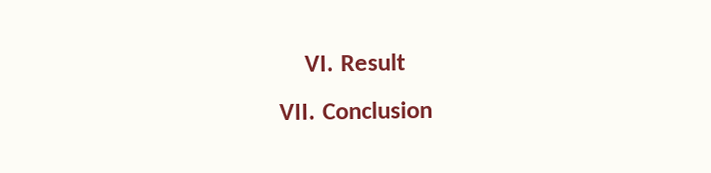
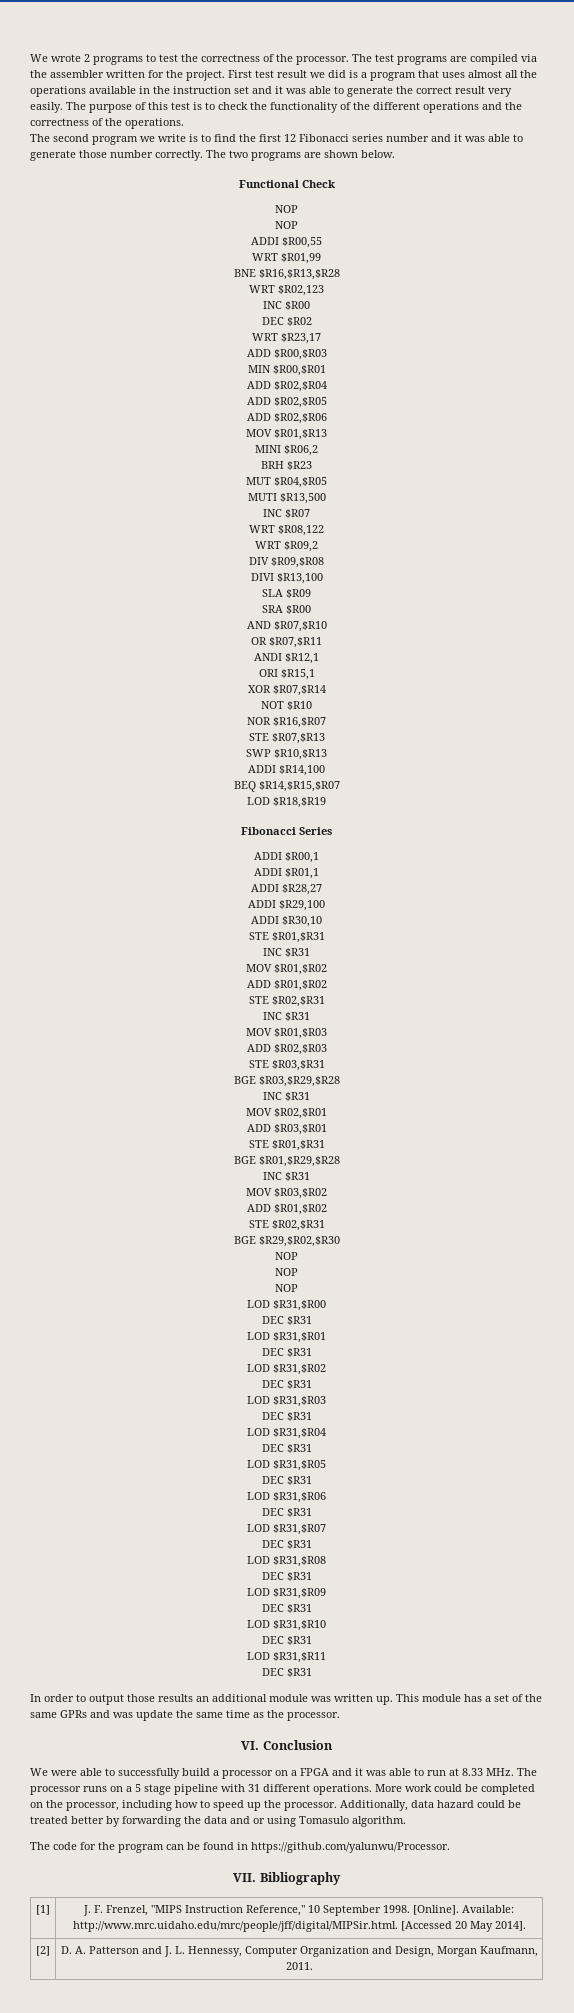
[304,53,406,72] [279,100,433,121] VI. Result // VII. Conclusion -> [30,54,537,65] [30,70,537,81] [30,86,512,97] [30,102,522,113] [30,118,184,129] [30,134,523,145] [30,150,395,161] [238,180,335,188] [275,205,298,213] [275,221,298,229] [251,237,322,248] [252,253,321,264] [233,269,340,280] [249,285,324,296] [263,301,310,310] [261,317,312,326] [252,333,321,344] [246,349,327,360] [247,365,326,376] [246,381,327,392] [246,397,327,408] [246,413,327,424] [246,429,327,440] [255,445,318,456] [261,461,312,470] [246,477,327,488] [247,493,326,504] [263,509,310,518] [249,525,324,536] [255,541,318,552] [249,557,324,568] [250,573,323,584] [262,589,311,598] [262,605,311,614] [246,621,327,632] [251,637,322,648] [254,653,319,664] [258,669,315,680] [247,685,326,696] [261,701,312,710] [247,717,326,728] [248,733,325,744] [246,749,327,760] [248,765,325,776] [233,781,340,792] [247,797,326,808] [241,827,332,835] [254,852,319,863] [254,868,319,879] [251,884,322,895] [248,900,325,911] [251,916,322,927] [248,932,325,943] [263,948,310,957] [246,964,327,975] [246,980,327,991] [248,996,325,1007] [263,1012,310,1021] [246,1028,327,1039] [246,1044,327,1055] [248,1060,325,1071] [233,1076,340,1087] [263,1092,310,1101] [246,1108,327,1119] [246,1124,327,1135] [248,1140,325,1151] [233,1156,340,1167] [263,1172,310,1181] [246,1188,327,1199] [246,1204,327,1215] [248,1220,325,1231] [233,1236,340,1247] [275,1252,298,1260] [275,1268,298,1276] [275,1284,298,1292] [247,1300,326,1311] [261,1316,312,1325] [247,1332,326,1343] [261,1348,312,1357] [247,1364,326,1375] [261,1380,312,1389] [247,1396,326,1407] [261,1412,312,1421] [247,1428,326,1439] [261,1444,312,1453] [247,1460,326,1471] [261,1476,312,1485] [247,1492,326,1503] [261,1508,312,1517] [247,1524,326,1535] [261,1540,312,1549] [247,1556,326,1567] [261,1572,312,1581] [247,1588,326,1599] [261,1604,312,1613] [247,1620,326,1631] [261,1636,312,1645] [247,1652,326,1663] [261,1668,312,1677] [30,1694,542,1705] [30,1710,340,1721] [241,1740,333,1750] [30,1768,537,1779] [30,1784,535,1795] [30,1800,521,1811] [30,1816,406,1827] [30,1842,450,1853] [233,1872,341,1885] [36,1905,50,1915] [83,1905,514,1916] [72,1921,526,1932] [36,1946,50,1956] [60,1946,538,1957] [285,1962,313,1970] We wrote 2 programs to test the correctness of the processor. The test programs are compiled via the assembler written for the project. First test result we did is a program that uses almost all the operations available in the instruction set and it was able to generate the correct result very easily. The purpose of this test is to check the functionality of the different operations and the correctness of the operations. // The second program we write is to find the first 12 Fibonacci series number and it was able to generate those number correctly. The two programs are shown below. // Functional Check // NOP // NOP // ADDI $R00,55 // WRT $R01,99 // BNE $R16,$R13,$R28 // WRT $R02,123 // INC $R00 // DEC $R02 // WRT $R23,17 // ADD $R00,$R03 // MIN $R00,$R01 // ADD $R02,$R04 // ADD $R02,$R05 // ADD $R02,$R06 // MOV $R01,$R13 // MINI $R06,2 // BRH $R23 // MUT $R04,$R05 // MUTI $R13,500 // INC $R07 // WRT $R08,122 // WRT $R09,2 // DIV $R09,$R08 // DIVI $R13,100 // SLA $R09 // SRA $R00 // AND $R07,$R10 // OR $R07,$R11 // ANDI $R12,1 // ORI $R15,1 // XOR $R07,$R14 // NOT $R10 // NOR $R16,$R07 // STE $R07,$R13 // SWP $R10,$R13 // ADDI $R14,100 // BEQ $R14,$R15,$R07 // LOD $R18,$R19 // Fibonacci Series // ADDI $R00,1 // ADDI $R01,1 // ADDI $R28,27 // ADDI $R29,100 // ADDI $R30,10 // STE $R01,$R31 // INC $R31 // MOV $R01,$R02 // ADD $R01,$R02 // STE $R02,$R31 // INC $R31 // MOV $R01,$R03 // ADD $R02,$R03 // STE $R03,$R31 // BGE $R03,$R29,$R28 // INC $R31 // MOV $R02,$R01 // ADD $R03,$R01 // STE $R01,$R31 // BGE $R01,$R29,$R28 // INC $R31 // MOV $R03,$R02 // ADD $R01,$R02 // STE $R02,$R31 // BGE $R29,$R02,$R30 // NOP // NOP // NOP // LOD $R31,$R00 // DEC $R31 // LOD $R31,$R01 // DEC $R31 // LOD $R31,$R02 // DEC $R31 // LOD $R31,$R03 // DEC $R31 // LOD $R31,$R04 // DEC $R31 // LOD $R31,$R05 // DEC $R31 // LOD $R31,$R06 // DEC $R31 // LOD $R31,$R07 // DEC $R31 // LOD $R31,$R08 // DEC $R31 // LOD $R31,$R09 // DEC $R31 // LOD $R31,$R10 // DEC $R31 // LOD $R31,$R11 // DEC $R31 // In order to output those results an additional module was written up. This module has a set of the same GPRs and was update the same time as the processor. // VI. Conclusion // We were able to successfully build a processor on a FPGA and it was able to run at 8.33 MHz. The processor runs on a 5 stage pipeline with 31 different operations. More work could be completed on the processor, including how to speed up the processor. Additionally, data hazard could be treated better by forwarding the data and or using Tomasulo algorithm. // The code for the program can be found in https://github.com/yalunwu/Processor. // VII. Bibliography // [1] | J. F. Frenzel, "MIPS Instruction Reference," 10 September 1998. [Online]. Available: http://www.mrc.uidaho.edu/mrc/people/jff/digital/MIPSir.html. [Accessed 20 May 2014]. // [2] | D. A. Patterson and J. L. Hennessy, Computer Organization and Design, Morgan Kaufmann, 2011.

